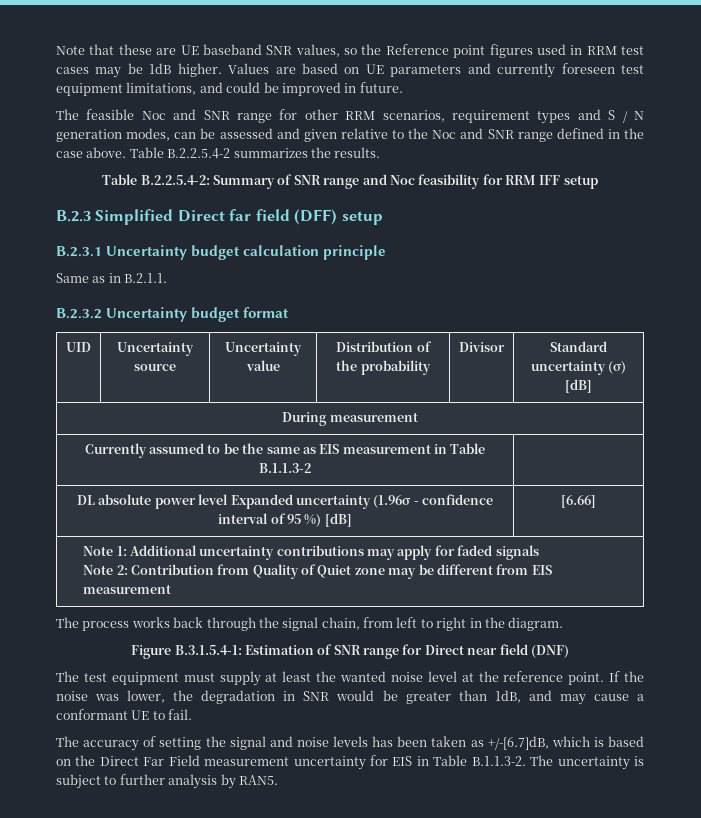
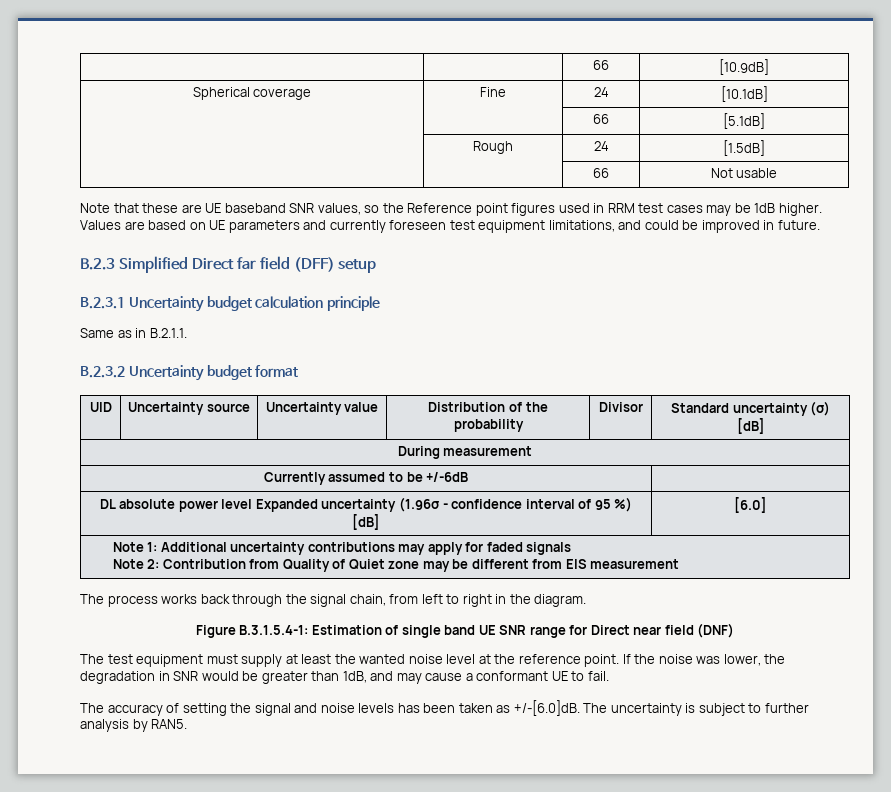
(56, 50) none -> [593,60,609,70] [719,59,769,75] [192,87,312,100] [480,87,507,97] [593,87,609,97] [720,86,768,102] [593,114,609,124] [723,113,765,129] [473,141,513,154] [593,141,609,151] [723,140,765,156] [593,168,609,178] [710,168,778,178] | | 66 | [10.9dB] // Spherical coverage | Fine | 24 | [10.1dB] // | | 66 | [5.1dB] // | Rough | 24 | [1.5dB] // | | 66 | Not usable //
[56,109,644,124] [56,128,644,142] [56,147,381,159] [102,174,598,189] // The feasible Noc and SNR range for other RRM scenarios, requirement types and S / N generation modes, can be assessed and given relative to the Noc and SNR range defined in the case above. Table B.2.2.5.4-2 summarizes the results. // Table B.2.2.5.4-2: Summary of SNR range and Noc feasibility for RRM IFF setup -> (820, 225) none
[242,443,486,454] [259,463,311,473] the same as EIS measurement in Table B.1.1.3-2 -> [426,472,469,482] +/-6dB
[561,495,596,508] [6.66] -> [734,497,767,513] [6.0]
(333, 649) none -> [401,625,496,638] single band UE
[487,736,644,750] [56,755,526,770] +/-[6.7]dB, which is based on the Direct Far Field measurement uncertainty for EIS in Table B.1.1.3-2. -> [513,700,580,716] +/-[6.0]dB.

